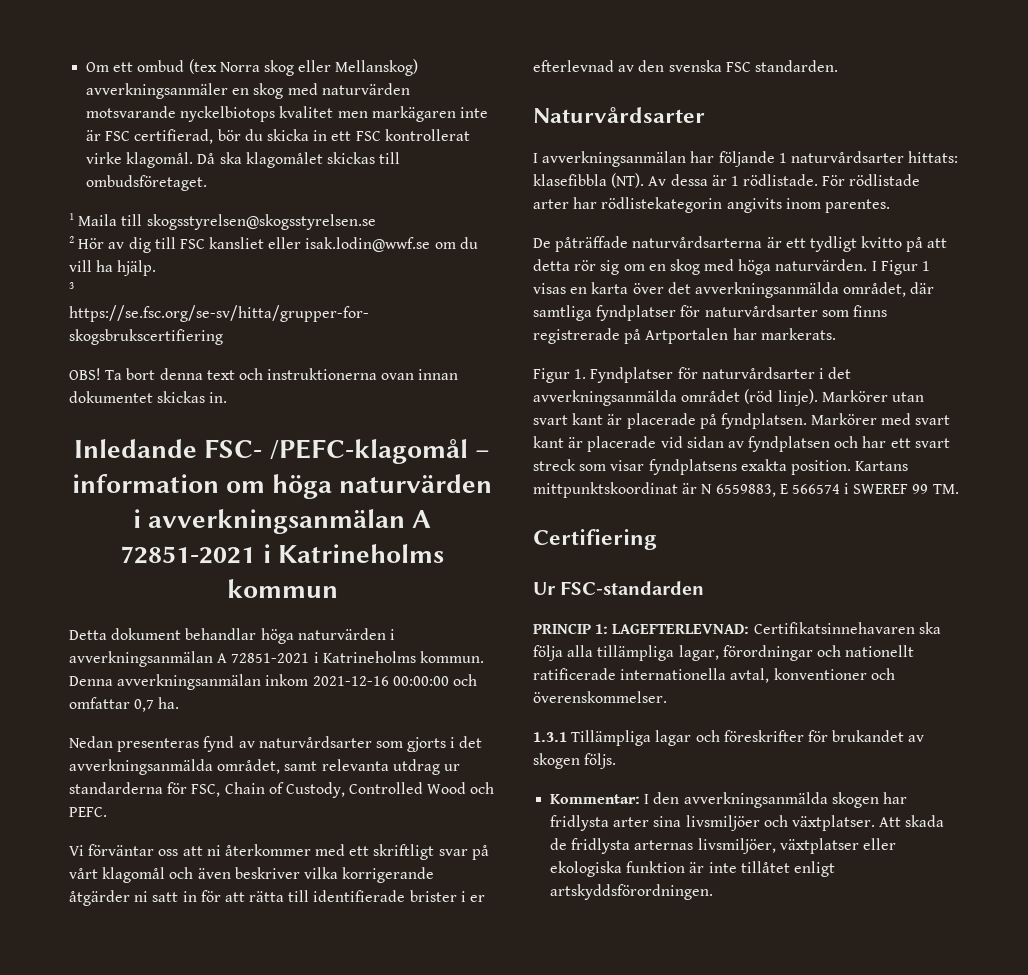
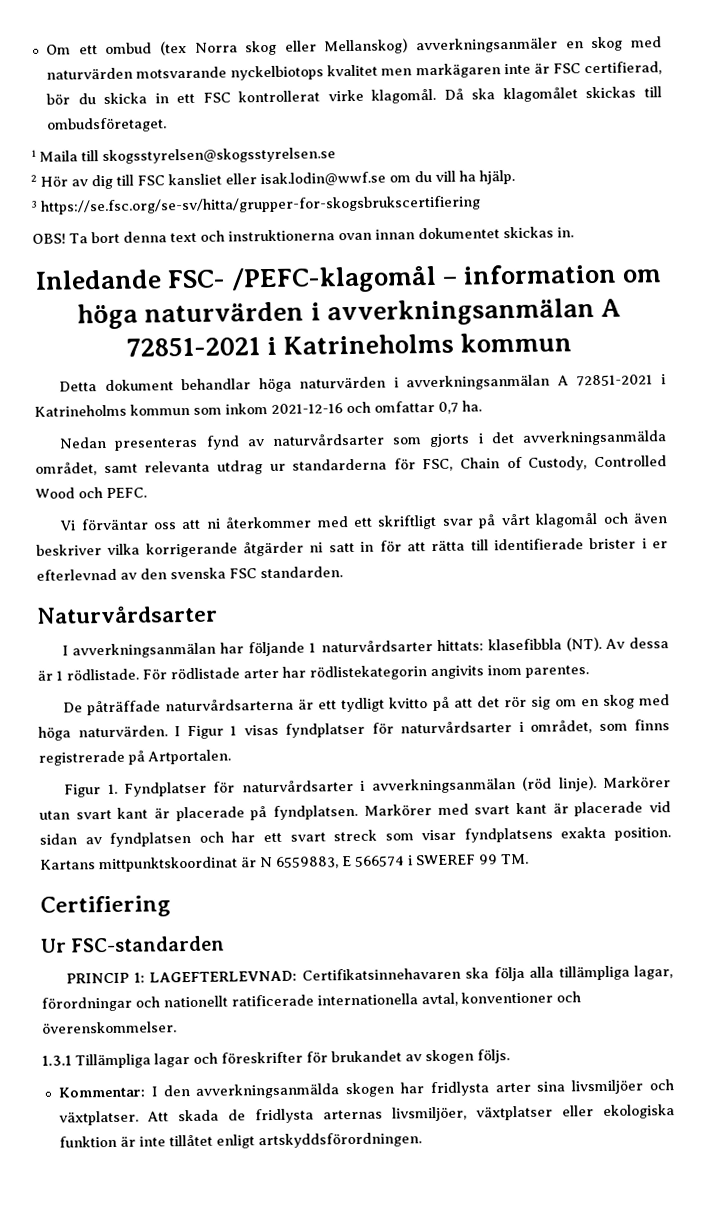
[419,651,484,663] [69,674,262,690] kommun. Denna avverkningsanmälan -> [130,403,222,416] kommun som
[392,676,449,686] 00:00:00 -> (343, 408) none
[533,259,570,271] detta -> [476,696,500,708] det
[570,282,935,298] [533,305,592,321] en karta över det avverkningsanmälda området, där samtliga -> (279, 730) none
(818, 311) none -> [518,720,592,734] i området,
[645,328,836,344] Artportalen har markerats. -> [147,749,231,765] Artportalen.
[828,367,852,379] [533,390,741,406] det avverkningsanmälda området -> [371,778,516,794] avverkningsanmälan

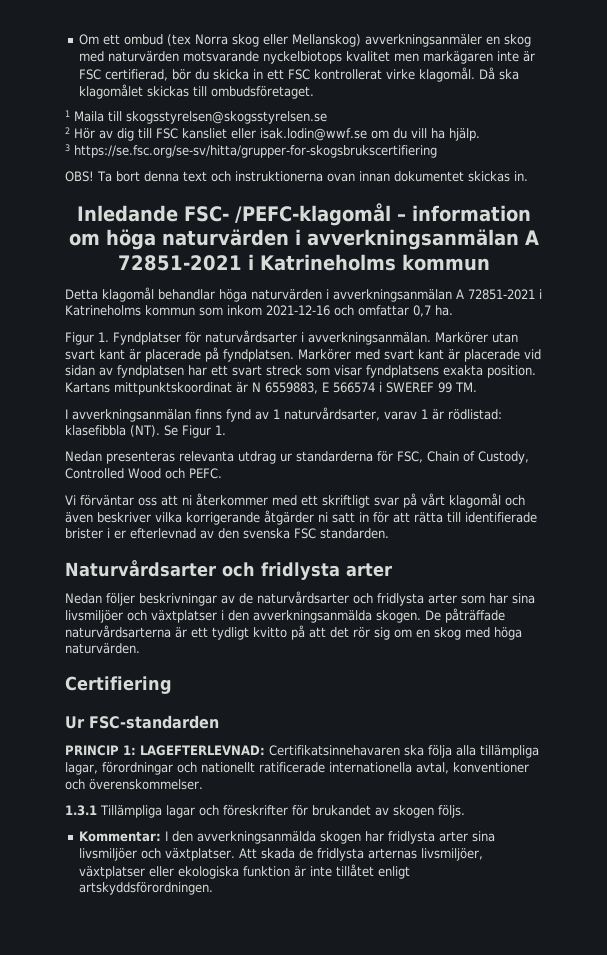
[104,379,174,392] dokument -> [102,287,154,302] klagomål
[59,430,667,451] [35,462,138,476] Nedan presenteras fynd av naturvårdsarter som gjorts i det avverkningsanmälda området, samt -> [65,330,518,345] [65,347,541,362] [65,365,536,378] [65,382,477,395] [65,407,502,422] [65,425,226,438] [65,451,175,464] Figur 1. Fyndplatser för naturvårdsarter i avverkningsanmälan. Markörer utan svart kant är placerade på fyndplatsen. Markörer med svart kant är placerade vid sidan av fyndplatsen har ett svart streck som visar fyndplatsens exakta position. Kartans mittpunktskoordinat är N 6559883, E 566574 i SWEREF 99 TM. // I avverkningsanmälan finns fynd av 1 naturvårdsarter, varav 1 är rödlistad: klasefibbla (NT). Se Figur 1. // Nedan presenteras
[62,636,670,659] [37,664,589,681] // I avverkningsanmälan har följande 1 naturvårdsarter hittats: klasefibbla (NT). Av dessa är 1 rödlistade. För rödlistade arter har rödlistekategorin angivits inom parentes. // -> [222,562,392,580] [65,591,535,606] [65,610,421,623] och fridlysta arter // Nedan följer beskrivningar av de naturvårdsarter och fridlysta arter som har sina livsmiljöer och växtplatser i den avverkningsanmälda skogen.
[174,719,670,740] [38,749,231,766] [64,776,671,798] [39,801,671,822] [39,826,671,847] [40,853,529,873] I Figur 1 visas fyndplatser för naturvårdsarter i området, som finns registrerade på Artportalen. // Figur 1. Fyndplatser för naturvårdsarter i avverkningsanmälan (röd linje). Markörer utan svart kant är placerade på fyndplatsen. Markörer med svart kant är placerade vid sidan av fyndplatsen och har ett svart streck som visar fyndplatsens exakta position. Kartans mittpunktskoordinat är N 6559883, E 566574 i SWEREF 99 TM. -> (140, 648) none

